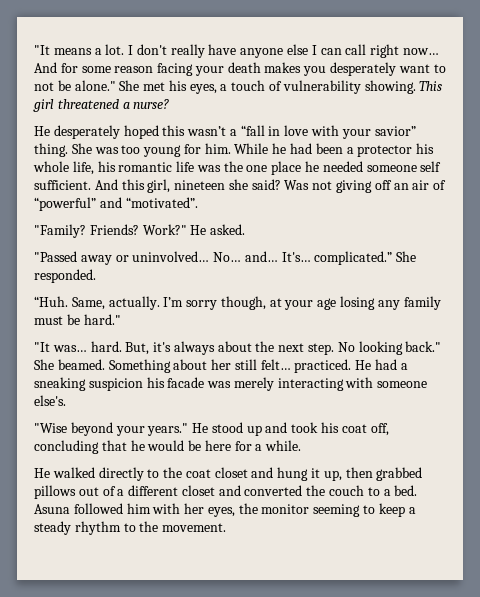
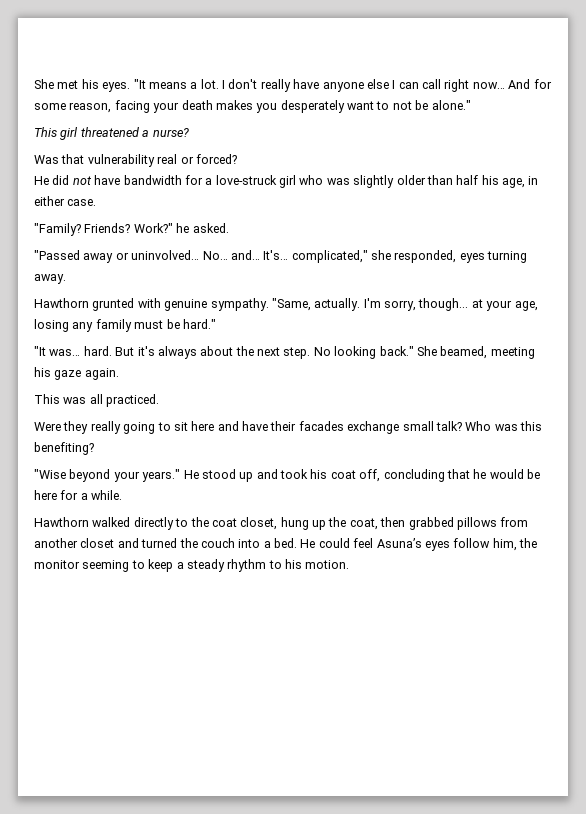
(34, 50) none -> [34,79,131,92] She met his eyes.
[114,66,154,73] reason -> [69,102,112,113] reason,
[119,80,416,94] She met his eyes, a touch of vulnerability showing. -> (471, 105) //
[34,125,416,139] [34,143,435,157] [33,161,442,175] [34,179,447,193] [34,197,198,211] He desperately hoped this wasn’t a “fall in love with your savior” thing. She was too young for him. While he had been a protector his whole life, his romantic life was the one place he needed someone self sufficient. And this girl, nineteen she said? Was not giving off an air of “powerful” and “motivated”. -> [34,154,237,167] [34,175,539,188] [34,196,97,206] Was that vulnerability real or forced? // He did not have bandwidth for a love-struck girl who was slightly older than half his age, in either case.
[190,225,207,235] He -> [176,223,190,233] he
[314,251,417,265] [34,269,96,283] [34,296,266,310] complicated.” She responded. // “Huh. Same, actually. I’m sorry though, -> [291,250,528,263] [34,274,66,284] [34,298,469,311] complicated," she responded, eyes turning away. // Hawthorn grunted with genuine sympathy. "Same, actually. I'm sorry, though...
[317,298,337,310] age -> [514,301,538,311] age,
[125,342,150,355] But, -> [115,347,135,356] But
[57,359,408,373] [34,377,428,391] [34,395,66,406] beamed. Something about her still felt… practiced. He had a sneaking suspicion his facade was merely interacting with someone else's. -> [440,346,535,359] [34,367,119,380] [34,394,160,407] [34,421,542,434] [34,442,94,455] beamed, meeting his gaze again. // This was all practiced. // Were they really going to sit here and have their facades exchange small talk? Who was this benefiting?
[34,468,50,478] He -> [34,517,89,527] Hawthorn
[214,467,423,481] [34,485,303,499] closet and hung it up, then grabbed pillows out of a different closet and converted -> [240,517,529,530] [34,538,178,548] closet, hung up the coat, then grabbed pillows from another closet and turned
[367,487,380,496] to -> [238,539,261,548] into
[34,503,235,517] Asuna followed him with her eyes, -> [300,538,517,551] He could feel Asuna’s eyes follow him,
[139,521,227,532] the movement. -> [285,559,350,569] his motion.

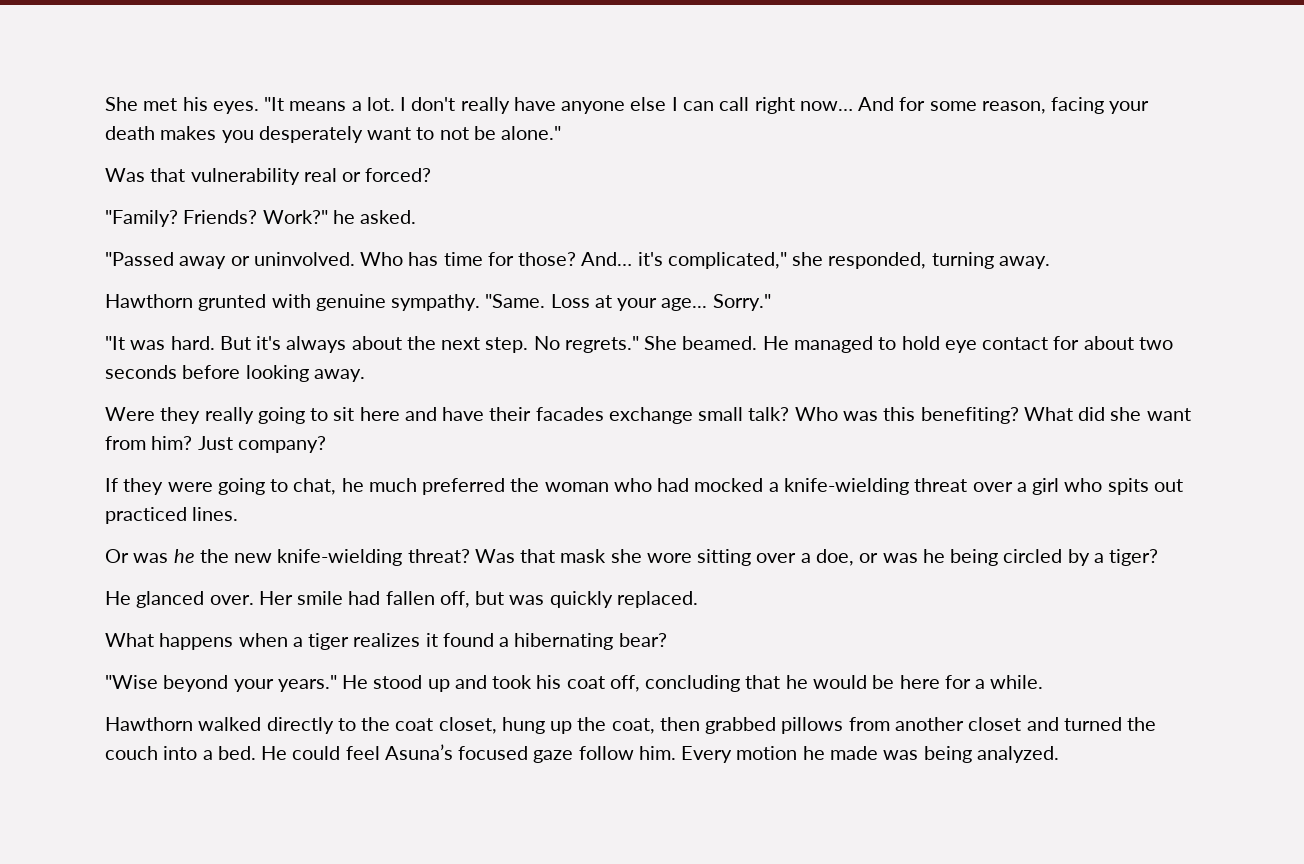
[34,127,189,140] // This girl threatened a nurse? -> (562, 133) none
[34,175,539,188] [34,196,97,206] // He did not have bandwidth for a love-struck girl who was slightly older than half his age, in either case. -> (432, 175) none
[131,250,289,260] uninvolved… No… and… It's… -> [253,252,663,266] uninvolved. Who has time for those? And… it's
[459,253,485,263] eyes -> (927, 260) none
[271,298,538,311] [34,319,216,332] [34,346,81,356] "Same, actually. I'm sorry, though... at your age, losing any family must be hard." // "It was… -> [485,294,771,311] [105,336,166,350] "Same. Loss at your age... Sorry." // "It was
[334,346,535,359] [34,367,119,380] [34,394,160,407] looking back." She beamed, meeting his gaze again. // This was all practiced. -> [564,336,1173,353] [105,365,365,382] regrets." She beamed. He managed to hold eye contact for about two seconds before looking away.
(94, 448) none -> [1023,407,1191,421] [105,436,326,453] [105,478,1183,495] [105,507,239,524] [105,549,1159,566] [105,591,698,608] [105,633,667,650] What did she want from him? Just company? // If they were going to chat, he much preferred the woman who had mocked a knife-wielding threat over a girl who spits out practiced lines. // Or was he the new knife-wielding threat? Was that mask she wore sitting over a doe, or was he being circled by a tiger? // He glanced over. Her smile had fallen off, but was quickly replaced. // What happens when a tiger realizes it found a hibernating bear?
[424,538,537,551] [34,559,350,572] eyes follow him, the monitor seeming to keep a steady rhythm to his motion. -> [458,746,1059,763] focused gaze follow him. Every motion he made was being analyzed.

